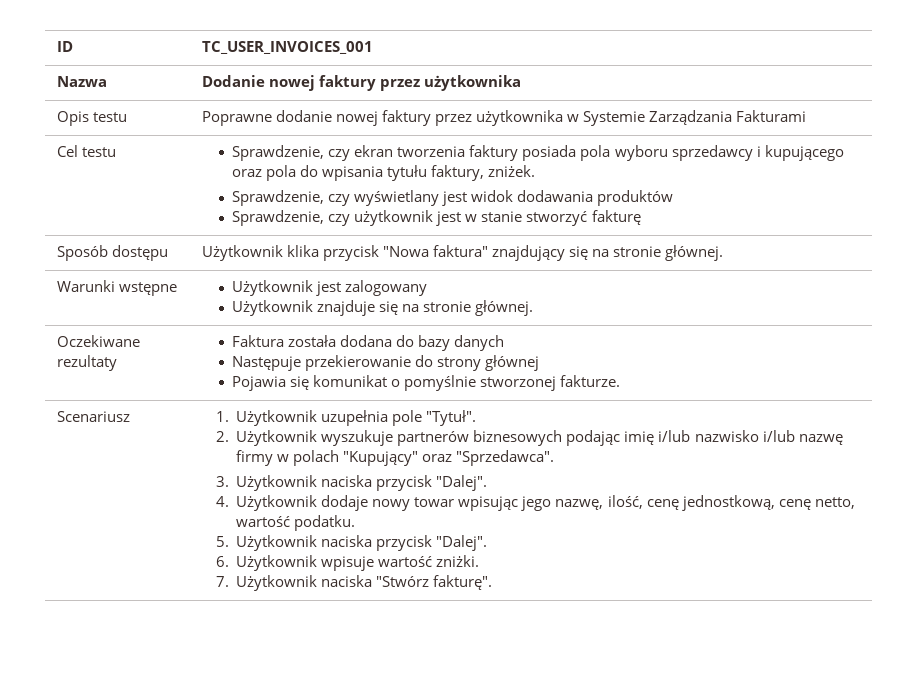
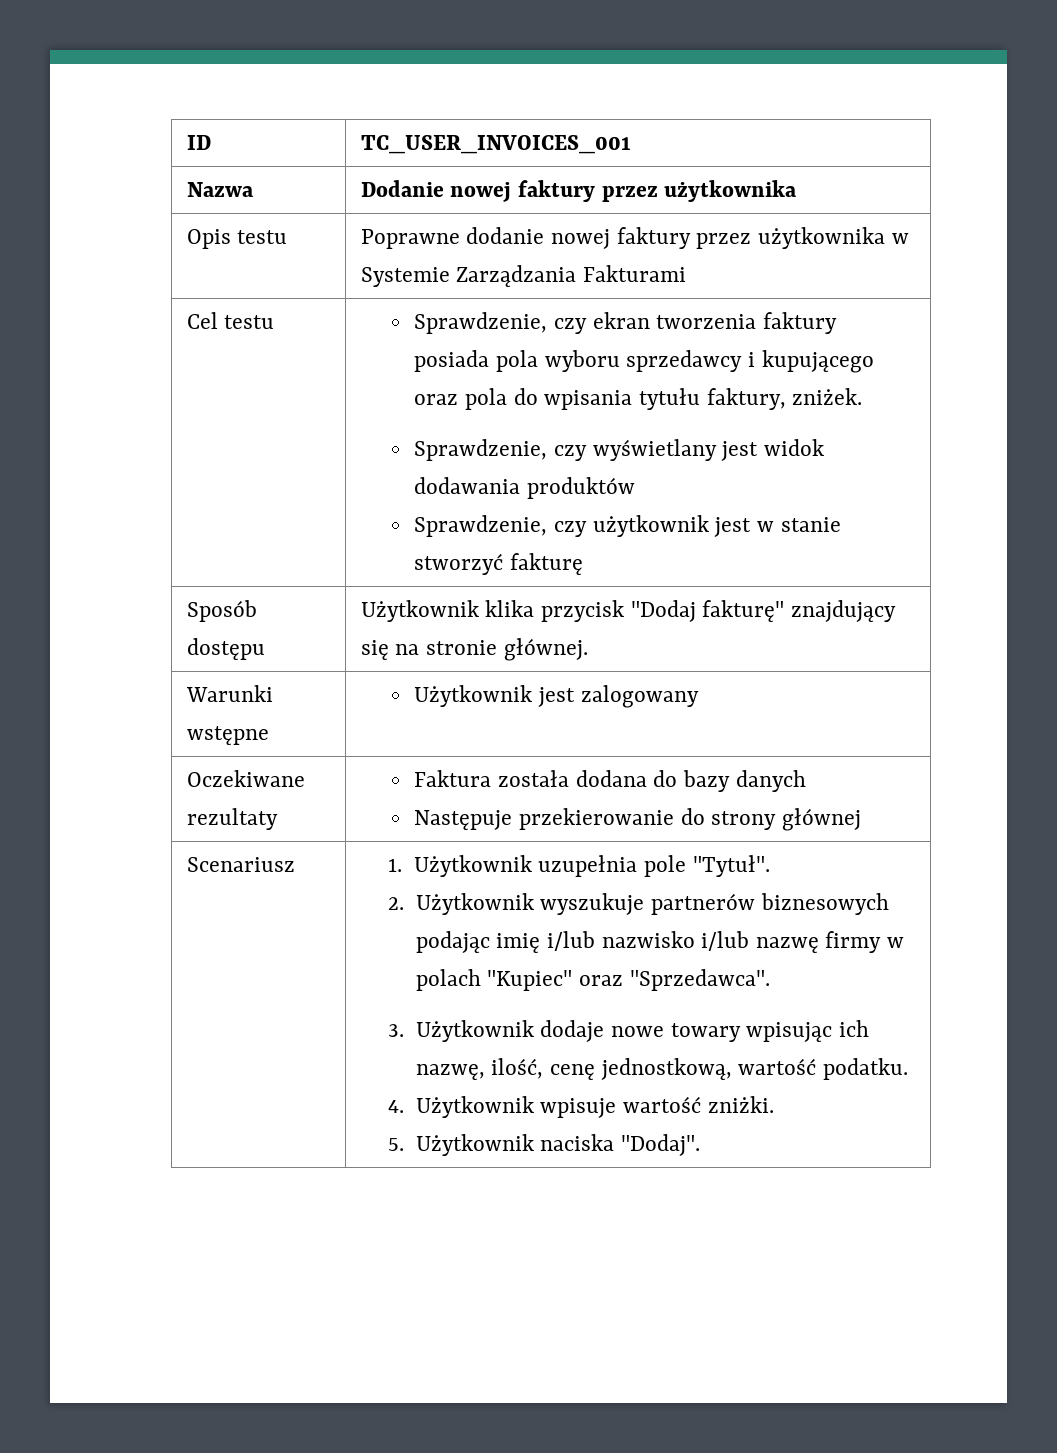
[382,245,488,257] "Nowa faktura" -> [630,600,785,622] "Dodaj fakturę"
[232,300,534,316] // Użytkownik znajduje się na stronie głównej. -> (699, 696) none
[232,375,621,391] // Pojawia się komunikat o pomyślnie stworzonej fakturze. -> (861, 819) none
[343,451,419,466] "Kupujący" -> [487,970,573,991] "Kupiec"
[321,475,488,491] [215,495,552,511] naciska przycisk "Dalej". // 4. Użytkownik dodaje nowy towar wpisując jego -> [540,1020,869,1042] dodaje nowe towary wpisując ich
[778,497,855,510] cenę netto, -> (732, 1069) none
[215,535,488,551] [215,556,229,567] 5. Użytkownik naciska przycisk "Dalej". // 6. -> [387,1100,404,1113] 4.
[215,575,493,591] 7. Użytkownik naciska "Stwórz fakturę". -> [387,1134,701,1156] 5. Użytkownik naciska "Dodaj".

